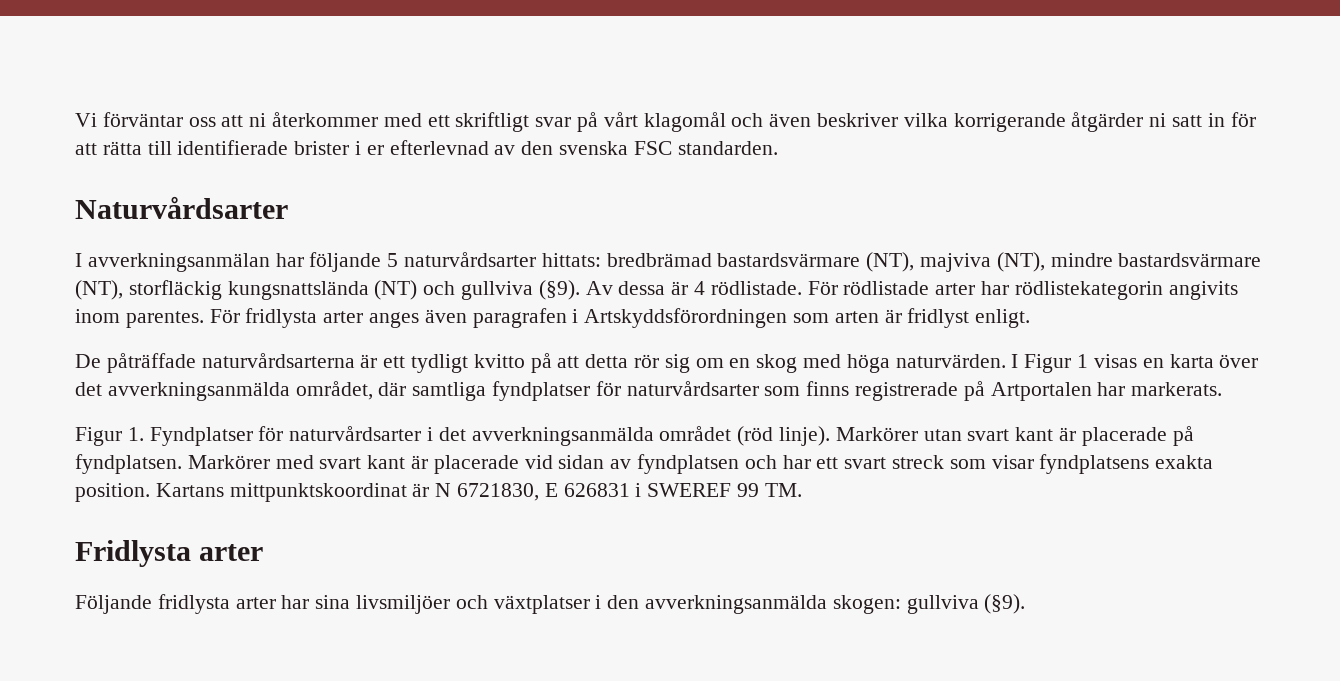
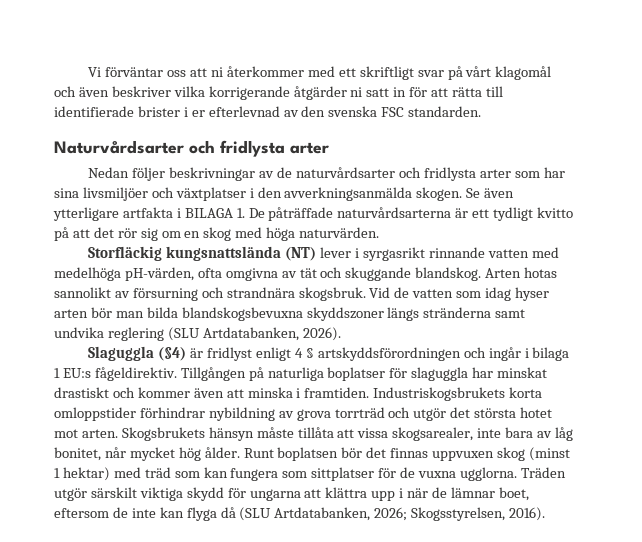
[75,252,1262,272] [75,280,1238,300] [75,308,1031,328] // I avverkningsanmälan har följande 5 naturvårdsarter hittats: bredbrämad bastardsvärmare (NT), majviva (NT), mindre bastardsvärmare (NT), storfläckig kungsnattslända (NT) och gullviva (§9). Av dessa är 4 rödlistade. För rödlistade arter har rödlistekategorin angivits inom parentes. För fridlysta arter anges även paragrafen i Artskyddsförordningen som arten är fridlyst enligt. // -> [189,140,329,157] [88,167,565,181] [54,187,515,201] [53,207,245,221] och fridlysta arter // Nedan följer beskrivningar av de naturvårdsarter och fridlysta arter som har sina livsmiljöer och växtplatser i den avverkningsanmälda skogen. Se även ytterligare artfakta i BILAGA 1.
[585,354,629,368] detta -> [93,227,114,238] det
[1011,354,1259,373] [75,381,1223,401] [75,426,1194,446] [75,454,1214,474] [75,483,802,502] [75,540,264,567] [75,594,1026,614] I Figur 1 visas en karta över det avverkningsanmälda området, där samtliga fyndplatser för naturvårdsarter som finns registrerade på Artportalen har markerats. // Figur 1. Fyndplatser för naturvårdsarter i det avverkningsanmälda området (röd linje). Markörer utan svart kant är placerade på fyndplatsen. Markörer med svart kant är placerade vid sidan av fyndplatsen och har ett svart streck som visar fyndplatsens exakta position. Kartans mittpunktskoordinat är N 6721830, E 626831 i SWEREF 99 TM. // Fridlysta arter // Följande fridlysta arter har sina livsmiljöer och växtplatser i den avverkningsanmälda skogen: gullviva (§9). -> [88,246,559,261] [54,267,558,281] [54,287,550,301] [54,307,526,321] [54,327,341,341] [88,346,570,361] [54,367,548,381] [54,387,543,401] [54,407,553,421] [54,427,573,441] [54,447,570,461] [54,467,566,481] [54,487,529,501] [54,507,546,521] // Storfläckig kungsnattslända (NT) lever i syrgasrikt rinnande vatten med medelhöga pH-värden, ofta omgivna av tät och skuggande blandskog. Arten hotas sannolikt av försurning och strandnära skogsbruk. Vid de vatten som idag hyser arten bör man bilda blandskogsbevuxna skyddszoner längs stränderna samt undvika reglering (SLU Artdatabanken, 2026). // Slaguggla (§4) är fridlyst enligt 4 § artskyddsförordningen och ingår i bilaga 1 EU:s fågeldirektiv. Tillgången på naturliga boplatser för slaguggla har minskat drastiskt och kommer även att minska i framtiden. Industriskogsbrukets korta omloppstider förhindrar nybildning av grova torrträd och utgör det största hotet mot arten. Skogsbrukets hänsyn måste tillåta att vissa skogsarealer, inte bara av låg bonitet, når mycket hög ålder. Runt boplatsen bör det finnas uppvuxen skog (minst 1 hektar) med träd som kan fungera som sittplatser för de vuxna ugglorna. Träden utgör särskilt viktiga skydd för ungarna att klättra upp i när de lämnar boet, eftersom de inte kan flyga då (SLU Artdatabanken, 2026; Skogsstyrelsen, 2016).

